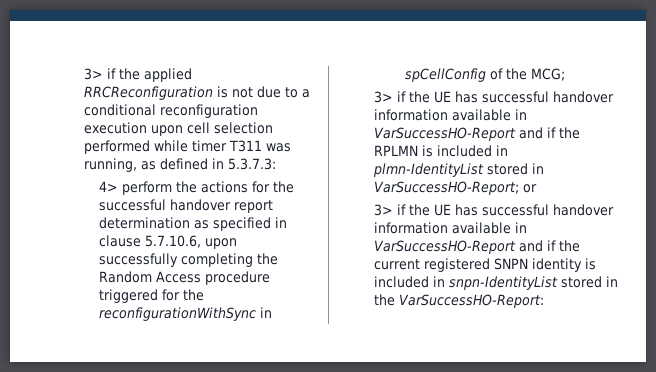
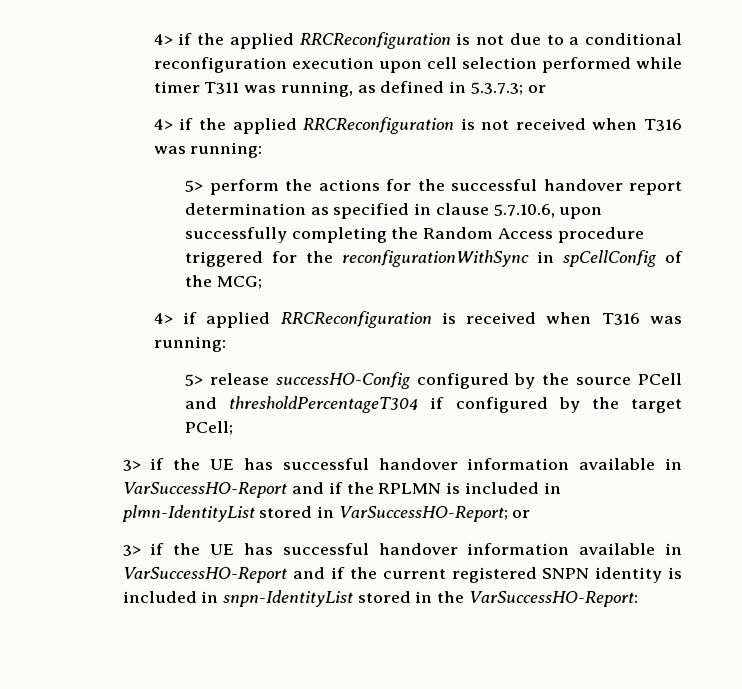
[83,68,103,80] 3> -> [153,34,173,45] 4>
[227,158,276,170] [99,181,119,192] 5.3.7.3: // 4> -> [470,82,546,95] [153,117,682,134] [153,142,263,158] [184,180,203,192] 5.3.7.3; or // 4> if the applied RRCReconfiguration is not received when T316 was running: // 5>
(566, 74) none -> [153,311,682,328] [153,336,226,352] [184,372,682,389] [184,396,682,413] [184,421,233,435] // 4> if applied RRCReconfiguration is received when T316 was running: // 5> release successHO-Config configured by the source PCell and thresholdPercentageT304 if configured by the target PCell;

